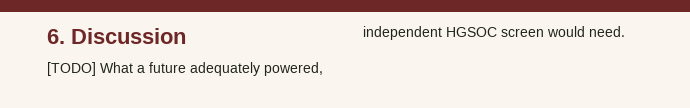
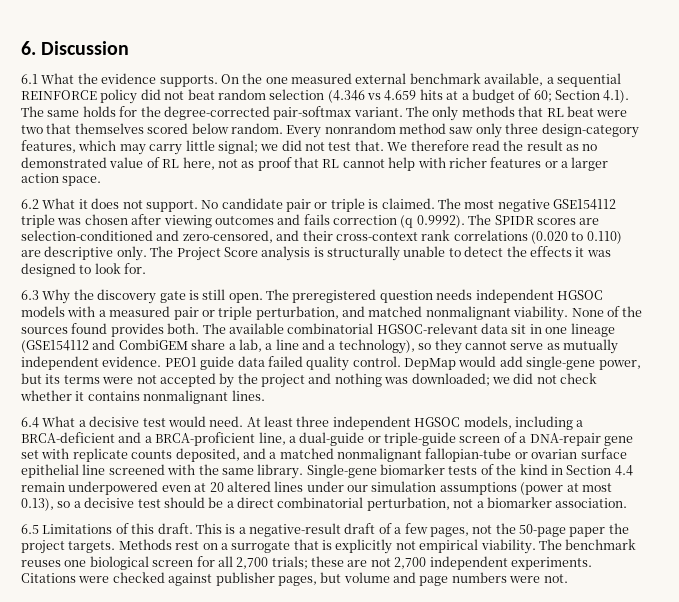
[47,62,323,76] [363,26,625,40] [TODO] What a future adequately powered, independent HGSOC screen would need. -> [21,73,621,87] [21,89,630,104] [21,106,628,121] [21,123,639,138] [21,140,598,155] [21,157,609,171] [21,173,102,186] [21,198,616,212] [21,214,600,228] [21,230,622,244] [21,246,611,261] [21,263,147,277] [21,289,603,304] [21,306,643,321] [21,323,615,337] [21,339,618,354] [21,356,641,371] [21,373,597,388] [20,390,265,404] [21,416,584,430] [21,432,633,446] [21,448,627,462] [21,464,633,479] [21,481,612,495] [21,497,628,511] [21,523,629,537] [21,539,637,554] [21,556,592,570] [21,572,568,586] 6.1 What the evidence supports. On the one measured external benchmark available, a sequential REINFORCE policy did not beat random selection (4.346 vs 4.659 hits at a budget of 60; Section 4.1). The same holds for the degree-corrected pair-softmax variant. The only methods that RL beat were two that themselves scored below random. Every nonrandom method saw only three design-category features, which may carry little signal; we did not test that. We therefore read the result as no demonstrated value of RL here, not as proof that RL cannot help with richer features or a larger action space. // 6.2 What it does not support. No candidate pair or triple is claimed. The most negative GSE154112 triple was chosen after viewing outcomes and fails correction (q 0.9992). The SPIDR scores are selection-conditioned and zero-censored, and their cross-context rank correlations (0.020 to 0.110) are descriptive only. The Project Score analysis is structurally unable to detect the effects it was designed to look for. // 6.3 Why the discovery gate is still open. The preregistered question needs independent HGSOC models with a measured pair or triple perturbation, and matched nonmalignant viability. None of the sources found provides both. The available combinatorial HGSOC-relevant data sit in one lineage (GSE154112 and CombiGEM share a lab, a line and a technology), so they cannot serve as mutually independent evidence. PEO1 guide data failed quality control. DepMap would add single-gene power, but its terms were not accepted by the project and nothing was downloaded; we did not check whether it contains nonmalignant lines. // 6.4 What a decisive test would need. At least three independent HGSOC models, including a BRCA-deficient and a BRCA-proficient line, a dual-guide or triple-guide screen of a DNA-repair gene set with replicate counts deposited, and a matched nonmalignant fallopian-tube or ovarian surface epithelial line screened with the same library. Single-gene biomarker tests of the kind in Section 4.4 remain underpowered even at 20 altered lines under our simulation assumptions (power at most 0.13), so a decisive test should be a direct combinatorial perturbation, not a biomarker association. // 6.5 Limitations of this draft. This is a negative-result draft of a few pages, not the 50-page paper the project targets. Methods rest on a surrogate that is explicitly not empirical viability. The benchmark reuses one biological screen for all 2,700 trials; these are not 2,700 independent experiments. Citations were checked against publisher pages, but volume and page numbers were not.

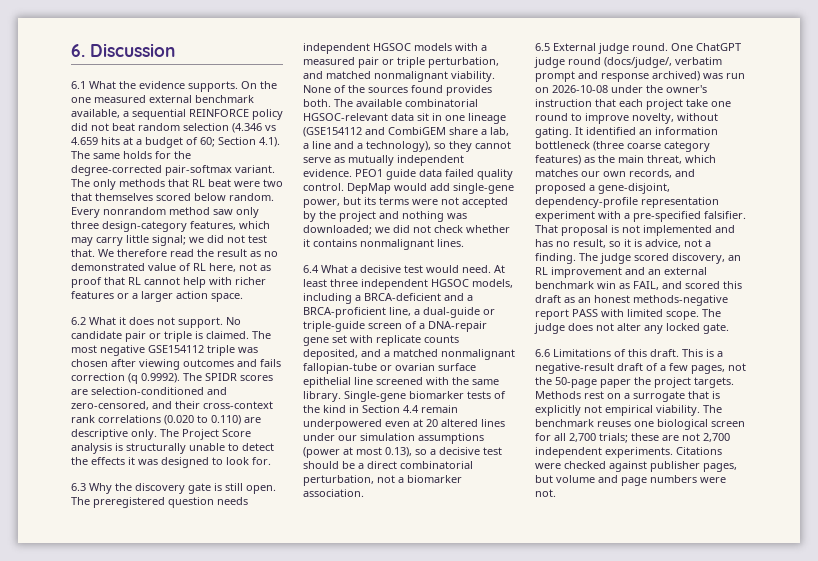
(39, 529) none -> [553,43,741,54] [534,57,722,68] [535,71,745,82] [535,85,707,93] [535,99,731,110] [535,113,718,124] [535,127,718,138] [535,141,710,152] [535,155,716,165] [535,169,695,178] [535,183,670,194] [535,197,719,208] [535,211,746,222] [535,225,735,236] [535,239,711,248] [535,253,741,264] [535,267,707,278] [535,281,742,290] [535,295,728,306] [535,309,721,320] [534,323,729,334] [535,349,550,357] External judge round. One ChatGPT judge round (docs/judge/, verbatim prompt and response archived) was run on 2026-10-08 under the owner's instruction that each project take one round to improve novelty, without gating. It identified an information bottleneck (three coarse category features) as the main threat, which matches our own records, and proposed a gene-disjoint, dependency-profile representation experiment with a pre-specified falsifier. That proposal is not implemented and has no result, so it is advice, not a finding. The judge scored discovery, an RL improvement and an external benchmark win as FAIL, and scored this draft as an honest methods-negative report PASS with limited scope. The judge does not alter any locked gate. // 6.6

